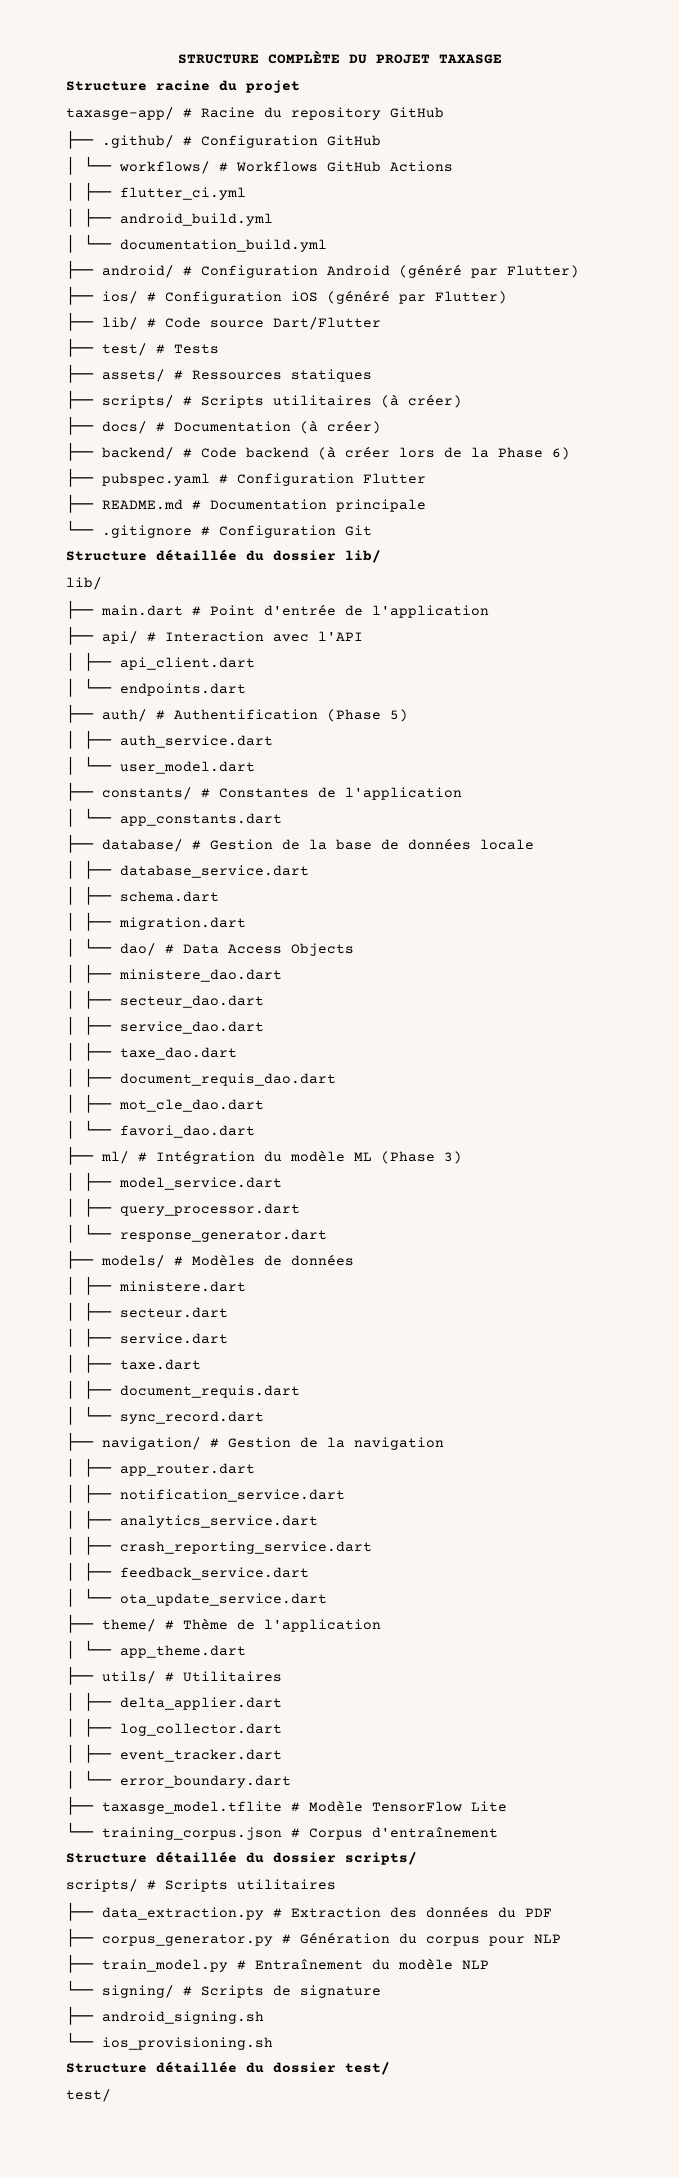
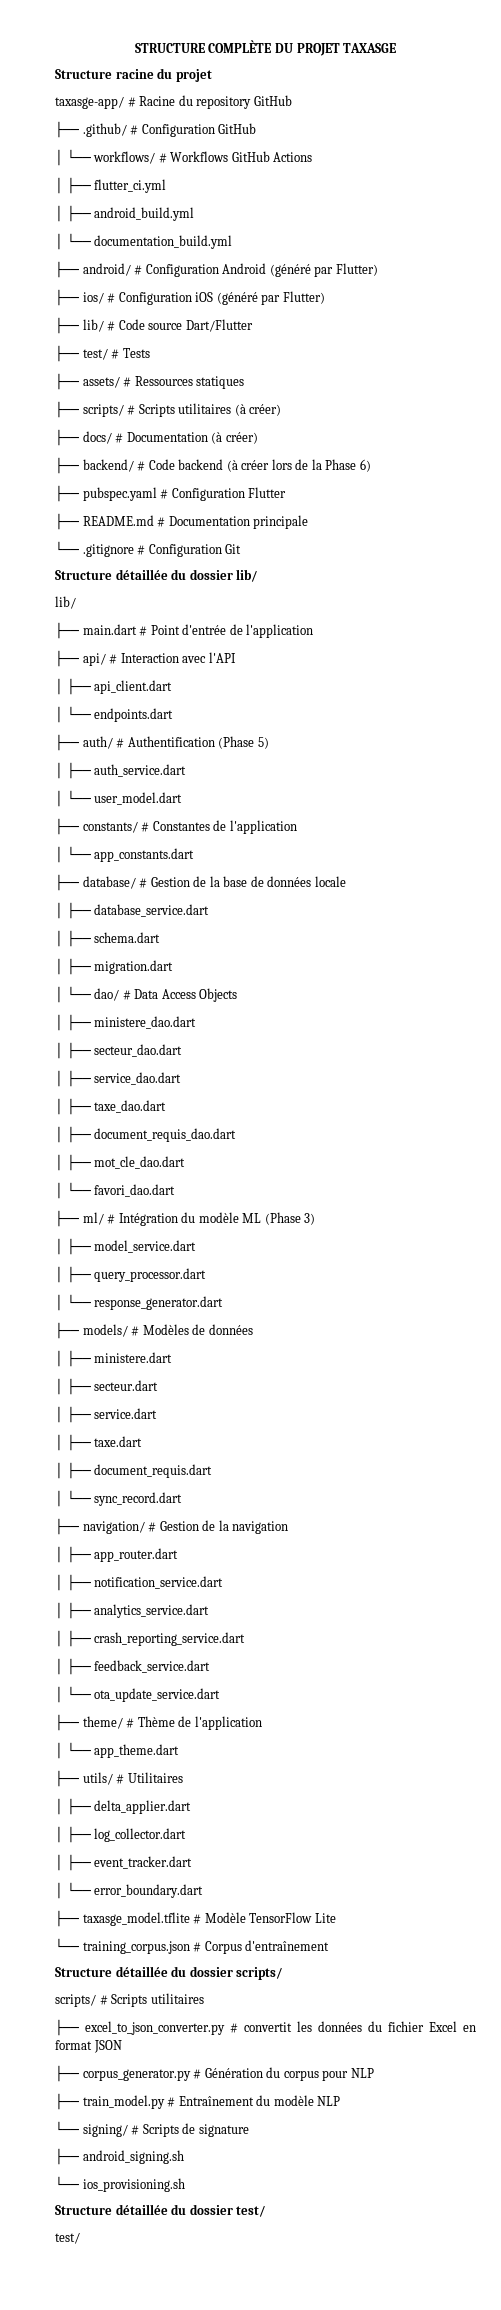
[102,1906,552,1920] data_extraction.py # Extraction des données du PDF -> [85,2021,476,2035] [55,2040,122,2053] excel_to_json_converter.py # convertit les données du fichier Excel en format JSON

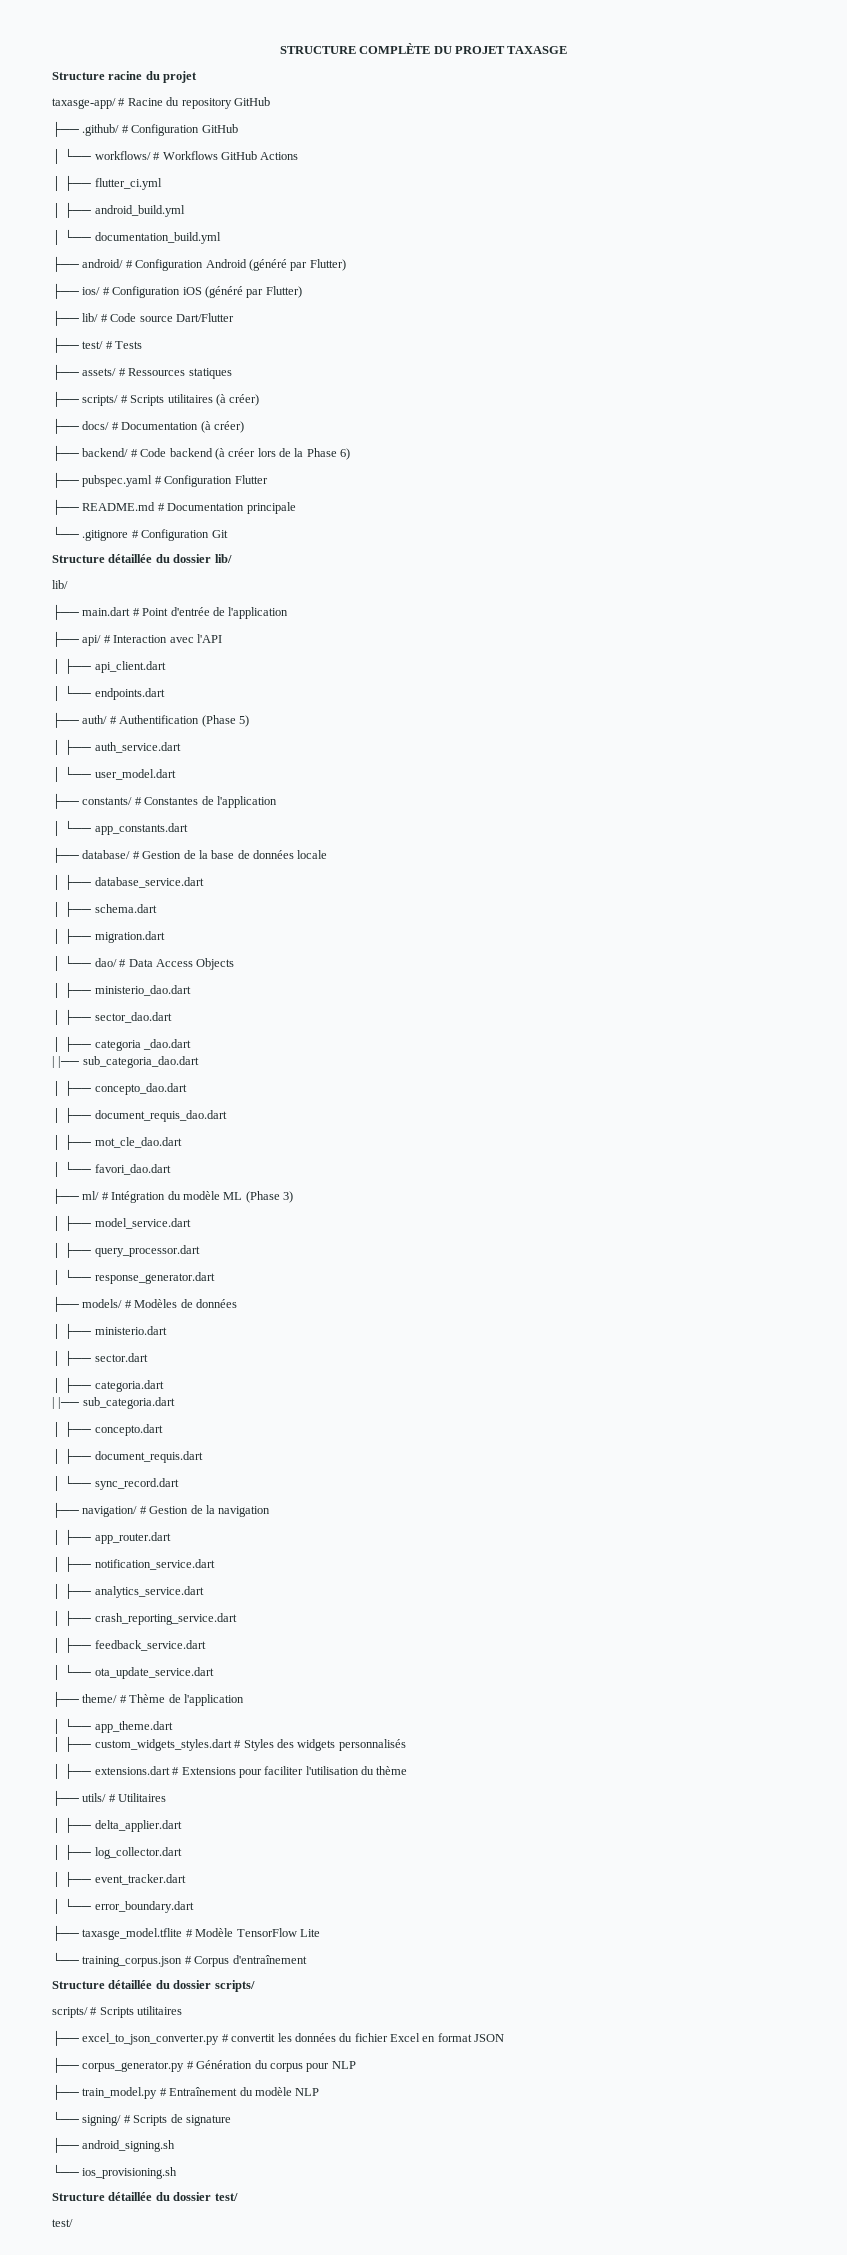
[94,1016,197,1029] [55,1042,183,1059] [55,1070,182,1087] [55,1098,167,1115] ministere_dao.dart // │ ├── secteur_dao.dart // │ ├── service_dao.dart // │ ├── taxe_dao.dart -> [94,985,191,996] [52,1009,172,1025] [52,1036,192,1052] [52,1056,199,1068] [52,1080,187,1096] ministerio_dao.dart // │ ├── sector_dao.dart // │ ├── categoria _dao.dart // | |── sub_categoria_dao.dart // │ ├── concepto_dao.dart
[94,1352,173,1363] [55,1378,159,1395] [55,1406,158,1423] [55,1434,143,1451] ministere.dart // │ ├── secteur.dart // │ ├── service.dart // │ ├── taxe.dart -> [94,1326,167,1335] [52,1350,148,1366] [52,1377,164,1393] [52,1397,175,1409] [52,1421,163,1437] ministerio.dart // │ ├── sector.dart // │ ├── categoria.dart // | |── sub_categoria.dart // │ ├── concepto.dart
(180, 1751) none -> [52,1736,406,1752] [52,1763,408,1779] // │ ├── custom_widgets_styles.dart # Styles des widgets personnalisés // │ ├── extensions.dart # Extensions pour faciliter l'utilisation du thème

